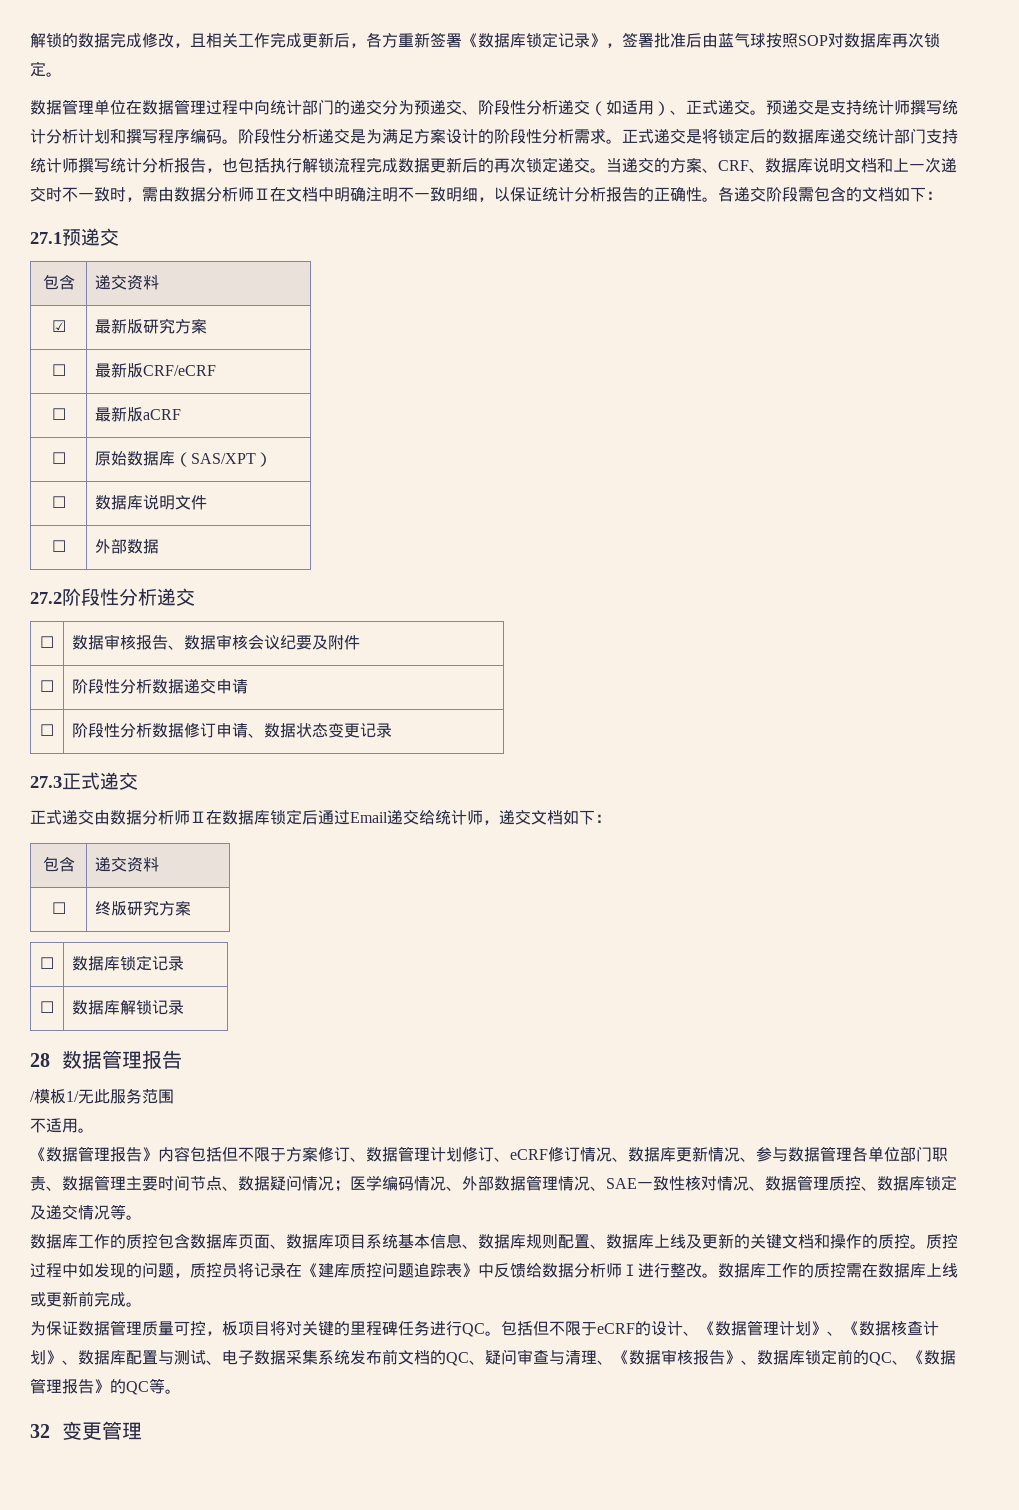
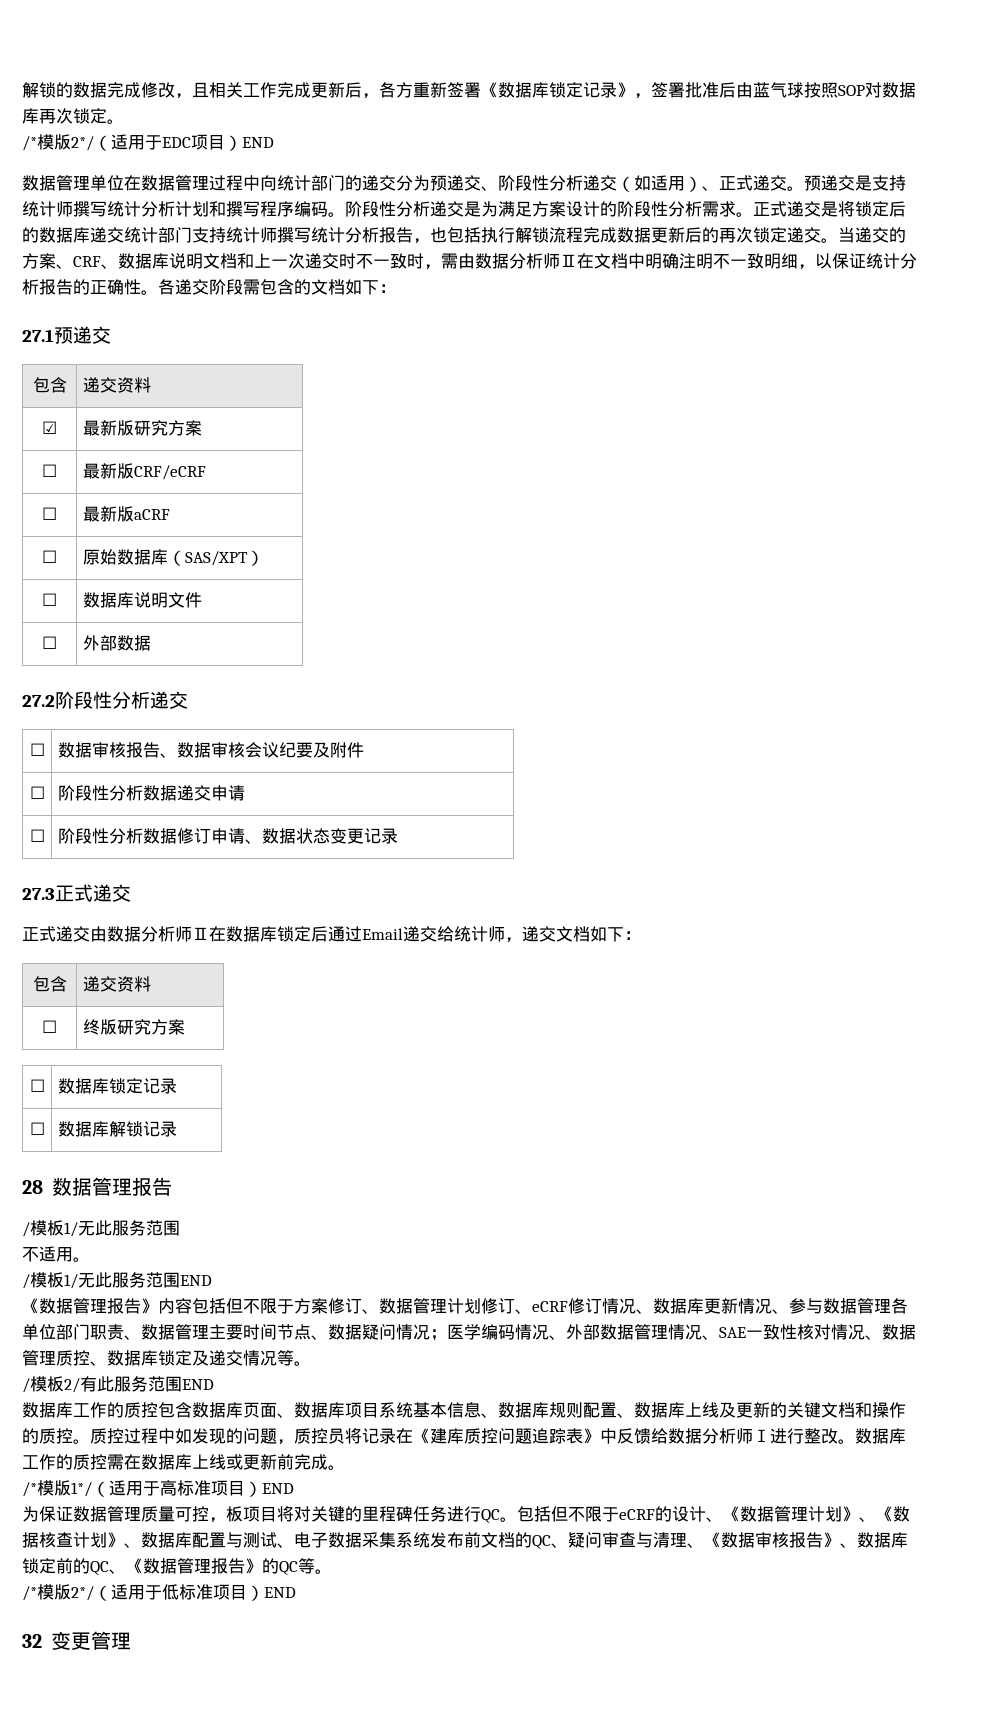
(62, 74) none -> [22,134,274,151] // /*模版2*/（适用于EDC项目）END
(94, 1130) none -> [22,1272,212,1289] // /模板1/无此服务范围END
(142, 1217) none -> [22,1376,214,1393] // /模板2/有此服务范围END
(142, 1304) none -> [22,1480,294,1497] // /*模版1*/（适用于高标准项目）END
(181, 1391) none -> [22,1584,296,1601] // /*模版2*/（适用于低标准项目）END

